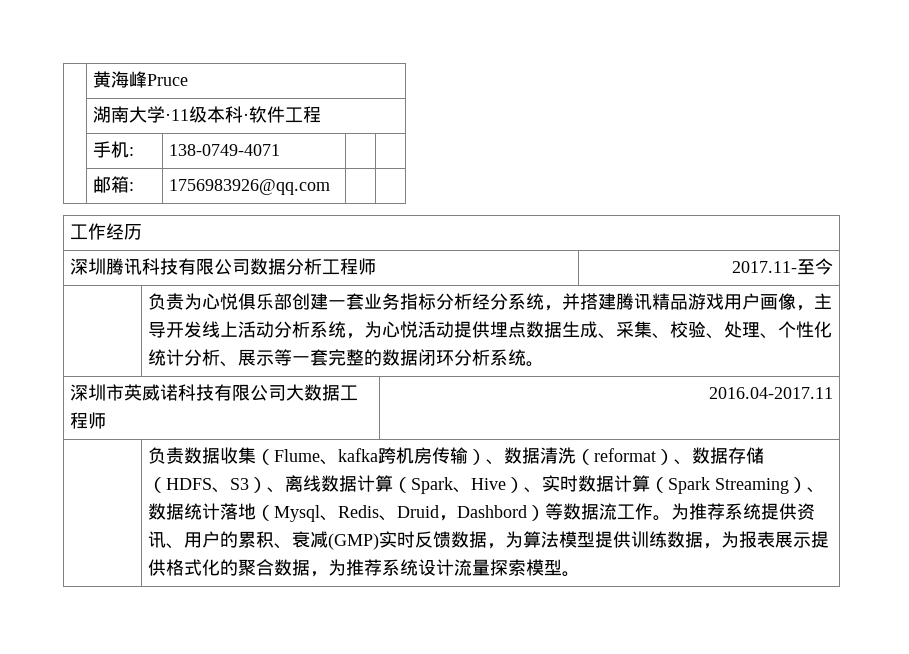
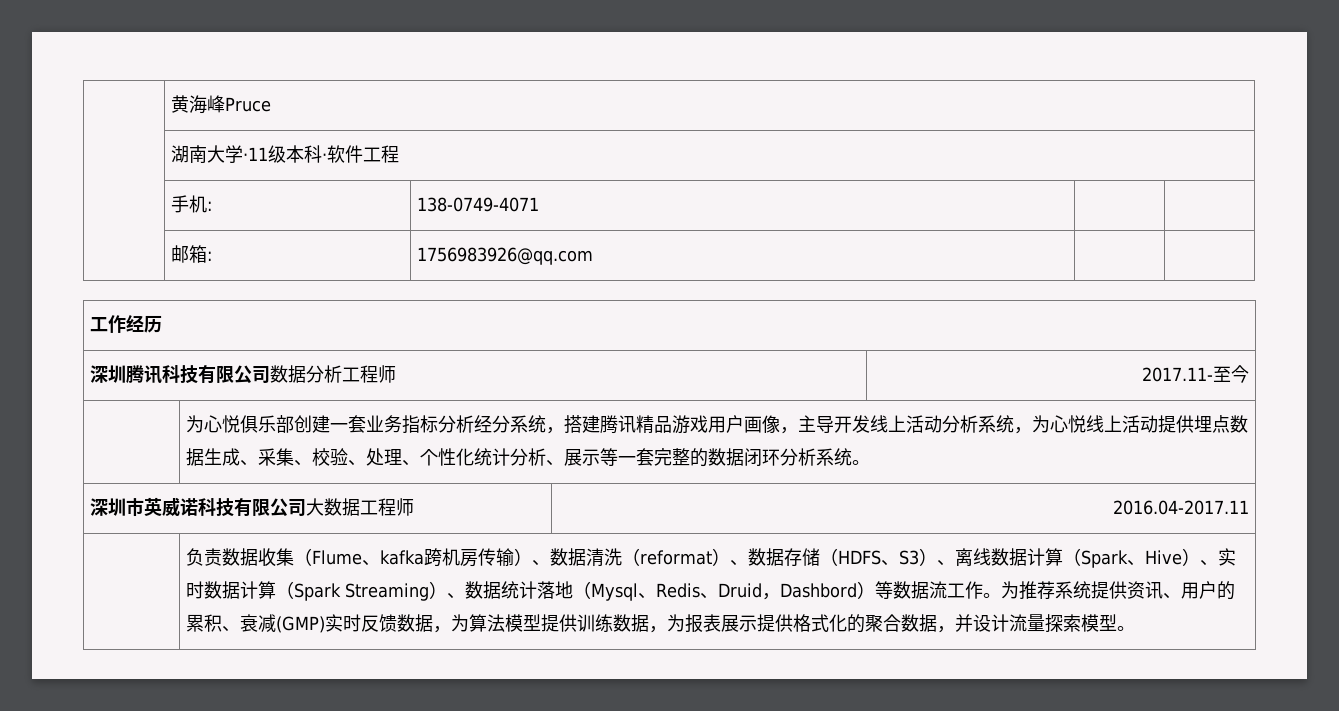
[148,293,185,310] 负责 -> (1249, 374) none
[562,293,581,310] 并 -> (565, 430) none
(419, 329) none -> [1086,415,1123,433] 线上
[328,559,419,576] 为推荐系统 -> [955,614,974,632] 并

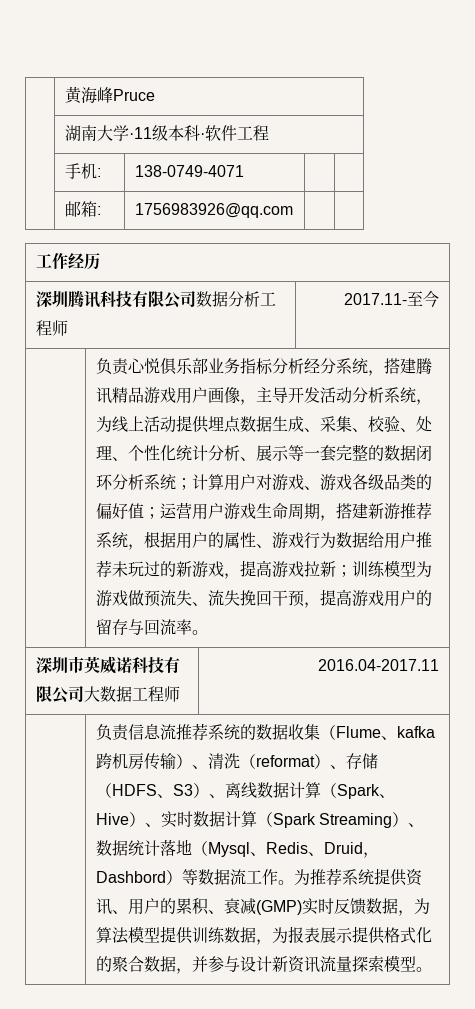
[186,415,205,433] 为 -> [95,358,129,375] 负责
[294,415,367,433] 创建一套 -> (208, 366) none
[870,415,907,433] 线上 -> (320, 395) none
[1050,415,1087,433] 心悦 -> (112, 424) none
(853, 457) none -> [175,474,432,491] [95,502,432,521] [95,531,432,550] [95,560,432,579] [95,589,432,608] [95,619,192,635] ；计算用户对游戏、游戏各级品类的偏好值；运营用户游戏生命周期，搭建新游推荐系统，根据用户的属性、游戏行为数据给用户推荐未玩过的新游戏，提高游戏拉新；训练模型为游戏做预流失、流失挽回干预，提高游戏用户的留存与回流率
(223, 557) none -> [127,723,256,741] 信息流推荐系统的
[550,548,587,566] 数据 -> (208, 767) none
[748,548,785,566] 数据 -> (346, 767) none
[973,614,1010,632] 设计 -> [207,956,320,973] 参与设计新资讯

